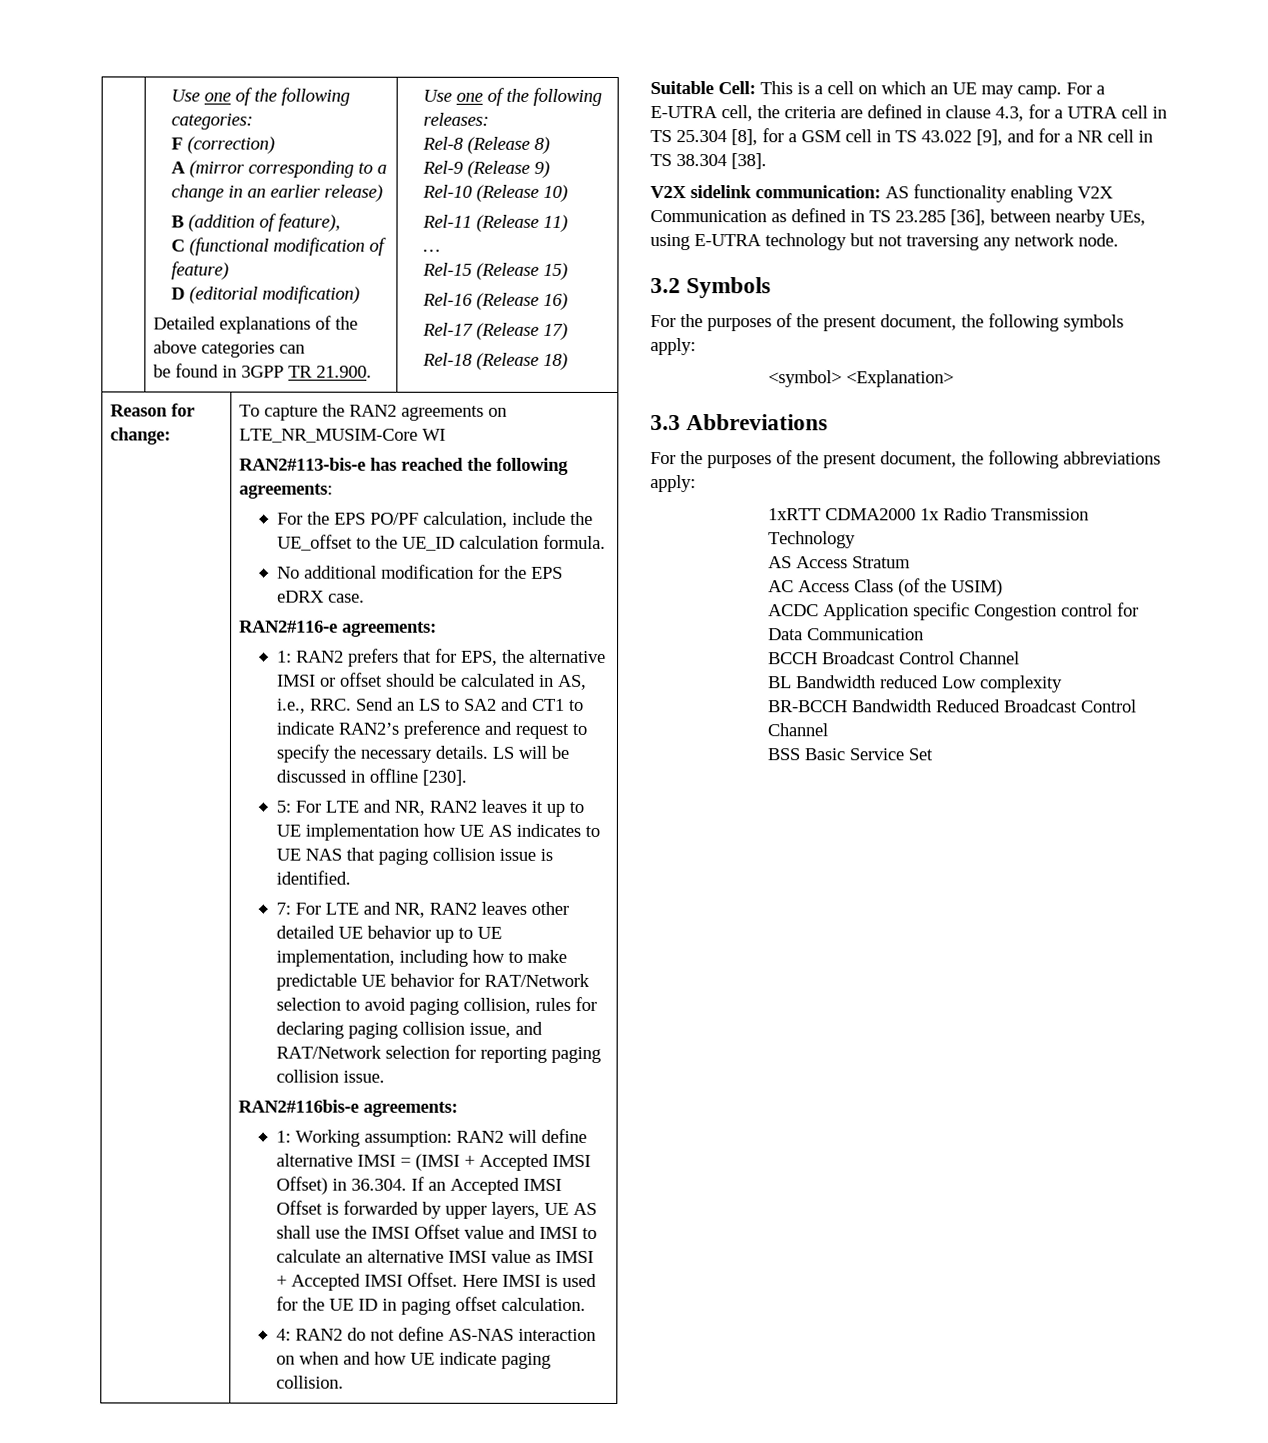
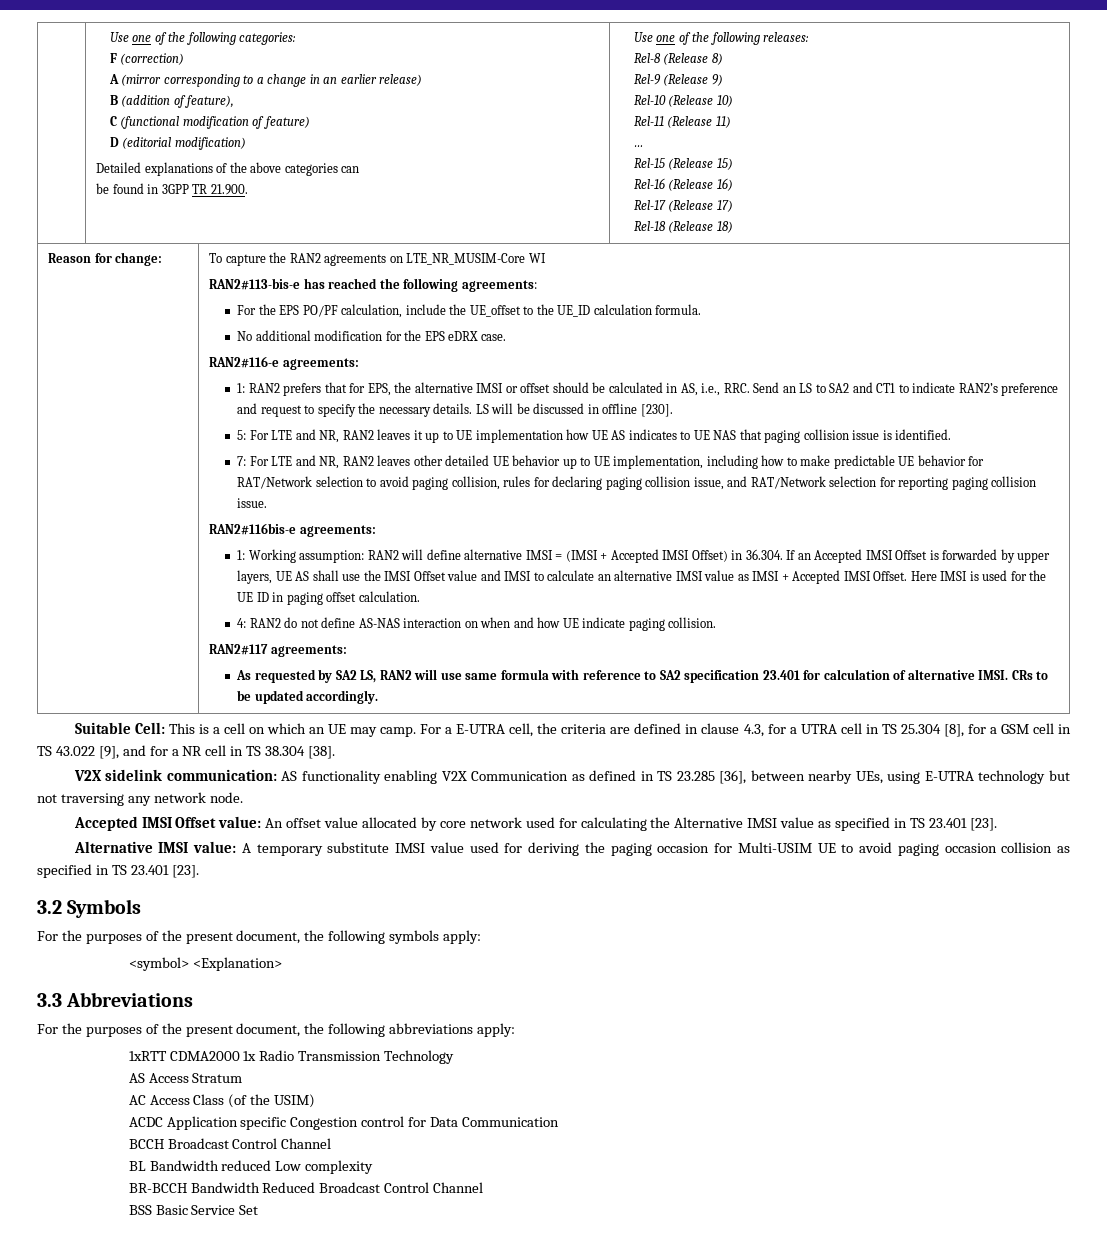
(345, 1382) none -> [209,644,347,657] [236,669,1049,683] [237,690,379,704] // RAN2#117 agreements: // As requested by SA2 LS, RAN2 will use same formula with reference to SA2 specification 23.401 for calculation of alternative IMSI. CRs to be updated accordingly.
(1119, 240) none -> [73,816,997,831] [73,841,1071,856] [37,864,199,878] // Accepted IMSI Offset value: An offset value allocated by core network used for calculating the Alternative IMSI value as specified in TS 23.401 [23]. // Alternative IMSI value: A temporary substitute IMSI value used for deriving the paging occasion for Multi-USIM UE to avoid paging occasion collision as specified in TS 23.401 [23].

